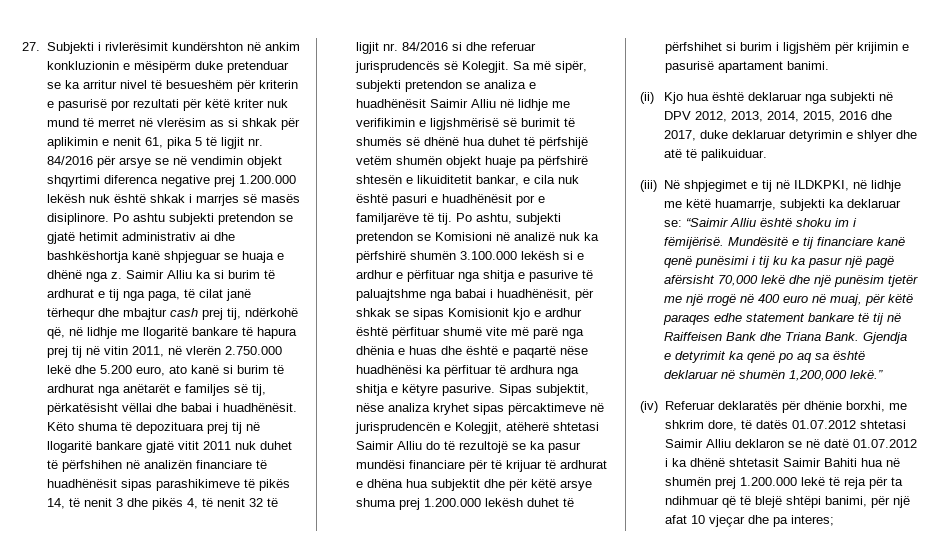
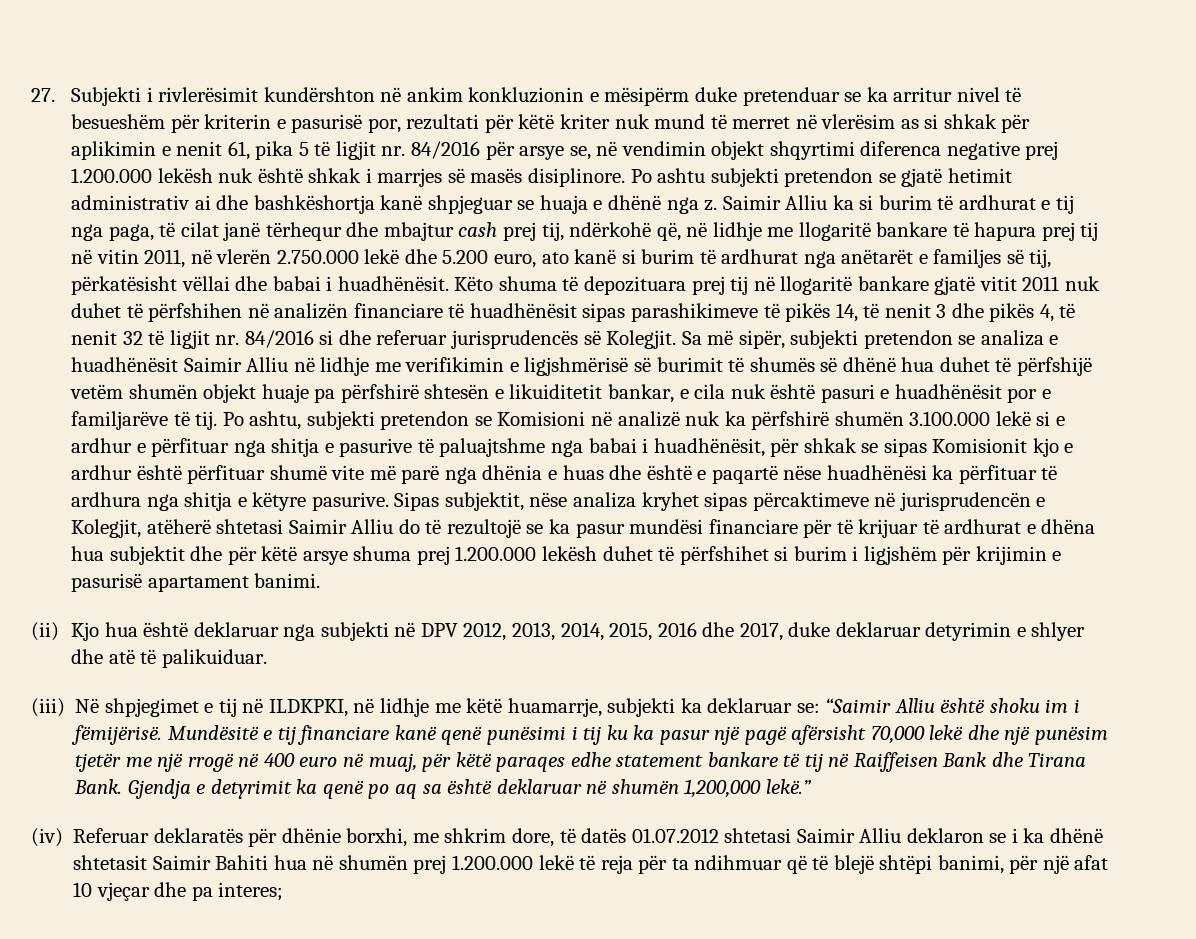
[110,100,130,111] por -> [367,118,401,133] por,
[154,158,169,165] se -> [569,146,591,160] se,
[520,251,559,260] lekësh -> [995,411,1031,426] lekë
[785,332,822,341] Triana -> [1028,753,1087,767] Tirana
[805,439,917,448] në datë 01.07.2012 -> (1007, 838) none

